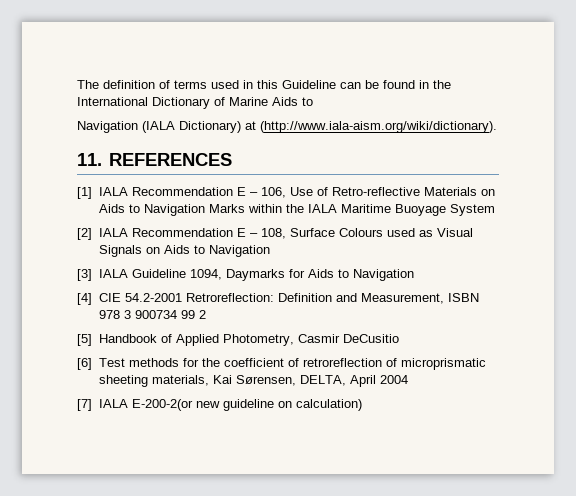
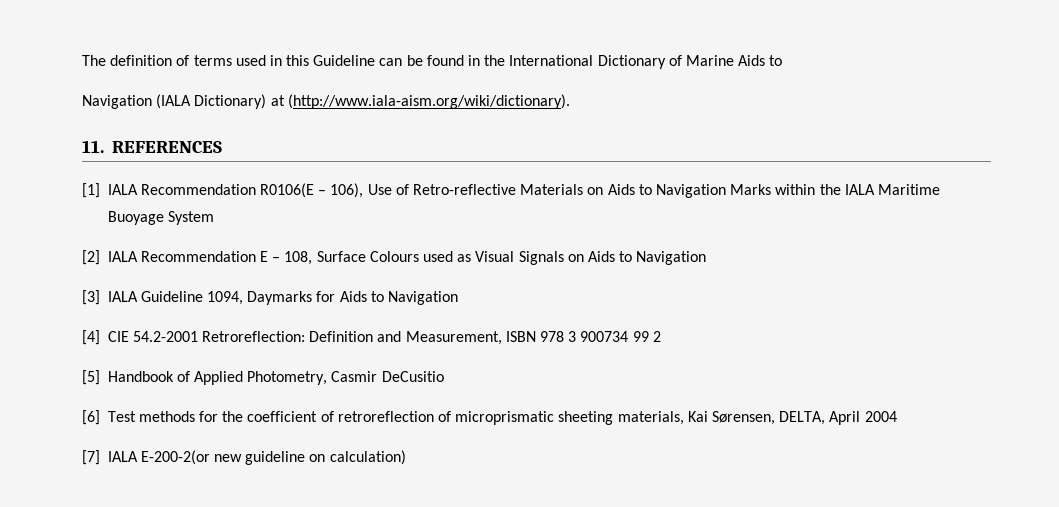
[236,187,286,198] E – 106, -> [260,183,364,198] R0106(E – 106),

